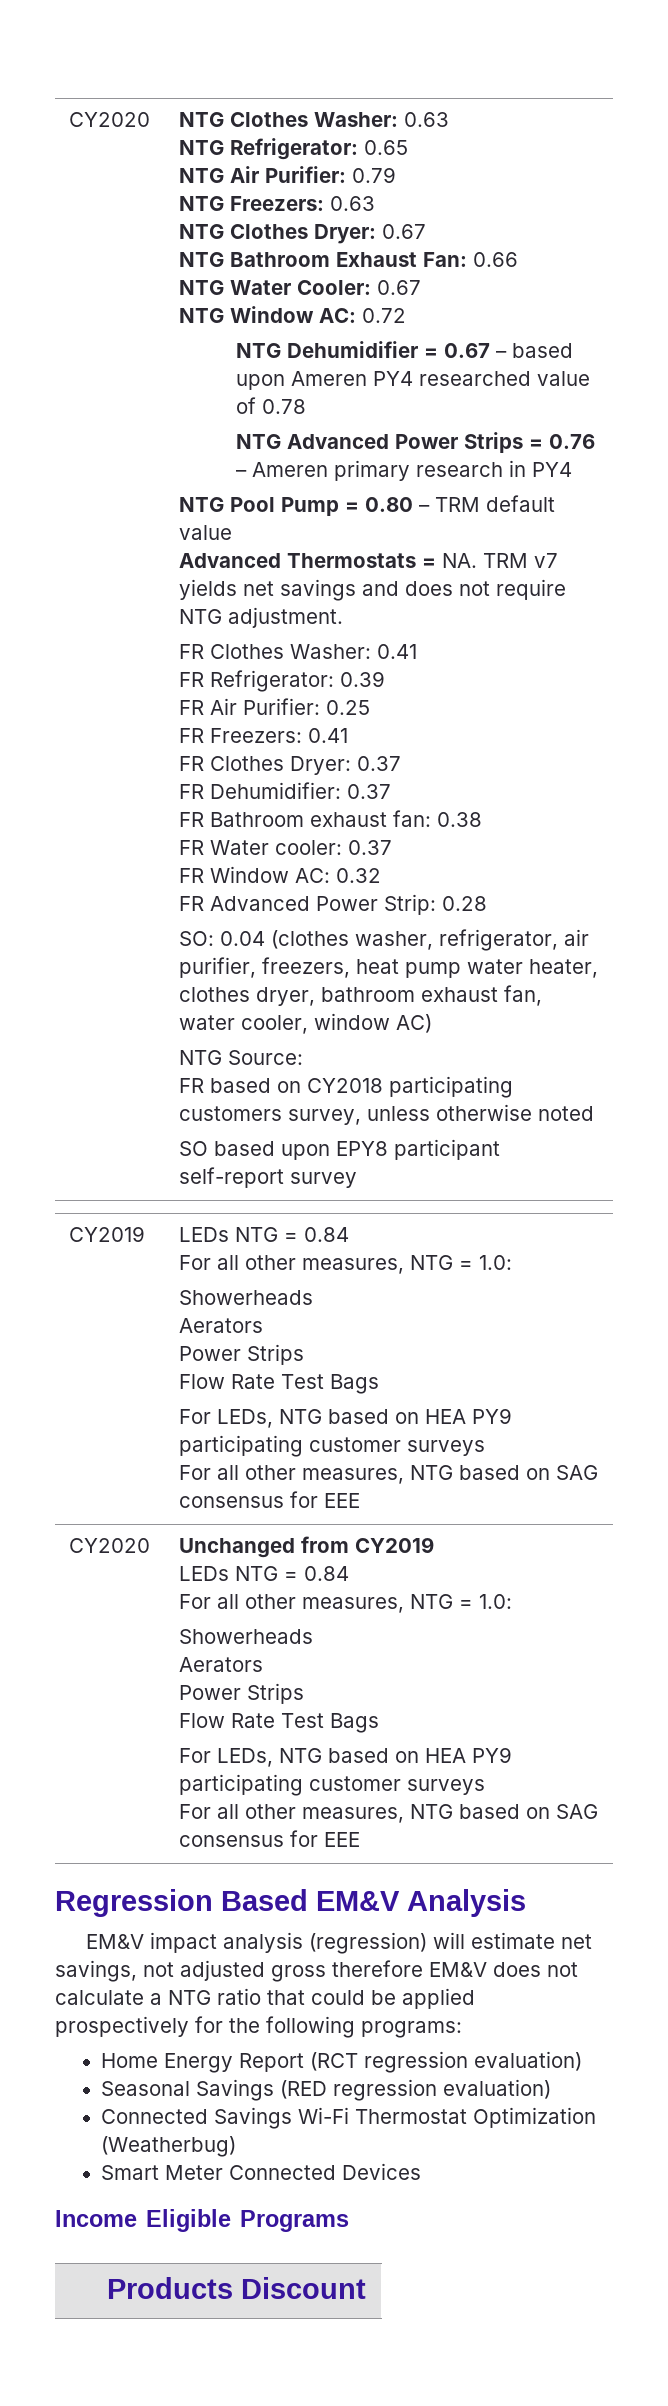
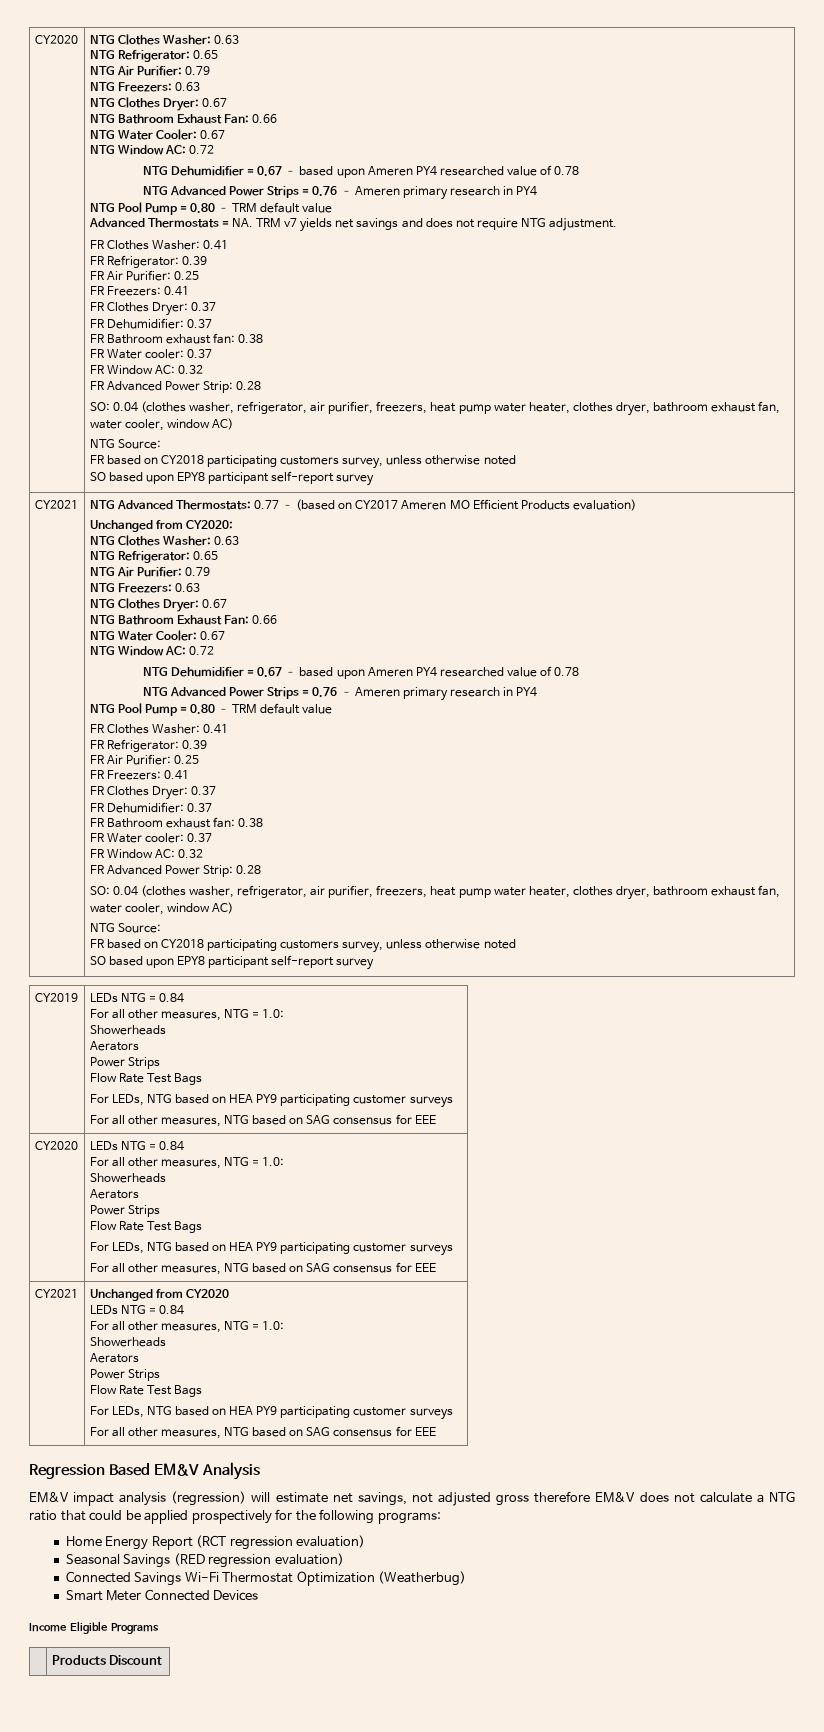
(358, 1180) none -> [34,500,78,509] [89,499,636,511] [89,520,233,532] [89,535,239,546] [89,551,218,563] [89,567,210,577] [89,583,200,593] [89,598,227,612] [89,615,278,625] [89,630,225,641] [89,646,214,656] [142,666,580,679] [142,687,538,701] [89,703,333,716] [89,724,228,734] [89,739,207,752] [89,754,199,765] [89,770,189,780] [89,786,216,800] [89,802,212,813] [89,817,264,828] [89,833,212,843] [89,849,203,858] [89,865,262,877] [89,885,781,900] [89,902,233,915] [89,923,161,933] [89,939,516,953] [89,955,375,970] // CY2021 | NTG Advanced Thermostats: 0.77 – (based on CY2017 Ameren MO Efficient Products evaluation) // Unchanged from CY2020: // NTG Clothes Washer: 0.63 // NTG Refrigerator: 0.65 // NTG Air Purifier: 0.79 // NTG Freezers: 0.63 // NTG Clothes Dryer: 0.67 // NTG Bathroom Exhaust Fan: 0.66 // NTG Water Cooler: 0.67 // NTG Window AC: 0.72 // NTG Dehumidifier = 0.67 – based upon Ameren PY4 researched value of 0.78 // NTG Advanced Power Strips = 0.76 – Ameren primary research in PY4 // NTG Pool Pump = 0.80 – TRM default value // FR Clothes Washer: 0.41 // FR Refrigerator: 0.39 // FR Air Purifier: 0.25 // FR Freezers: 0.41 // FR Clothes Dryer: 0.37 // FR Dehumidifier: 0.37 // FR Bathroom exhaust fan: 0.38 // FR Water cooler: 0.37 // FR Window AC: 0.32 // FR Advanced Power Strip: 0.28 // SO: 0.04 (clothes washer, refrigerator, air purifier, freezers, heat pump water heater, clothes dryer, bathroom exhaust fan, water cooler, window AC) // NTG Source: // FR based on CY2018 participating customers survey, unless otherwise noted // SO based upon EPY8 participant self-report survey
[179,1536,435,1558] | Unchanged from CY2019 -> [89,1141,184,1151] [89,1157,285,1169] [89,1173,166,1183] [89,1189,139,1199] [89,1205,160,1217] [89,1221,202,1233] [89,1242,453,1256] [89,1262,436,1275] [34,1289,78,1298] [89,1289,229,1301] | LEDs NTG = 0.84 // For all other measures, NTG = 1.0: // Showerheads // Aerators // Power Strips // Flow Rate Test Bags // For LEDs, NTG based on HEA PY9 participating customer surveys // For all other measures, NTG based on SAG consensus for EEE // CY2021 | Unchanged from CY2020

